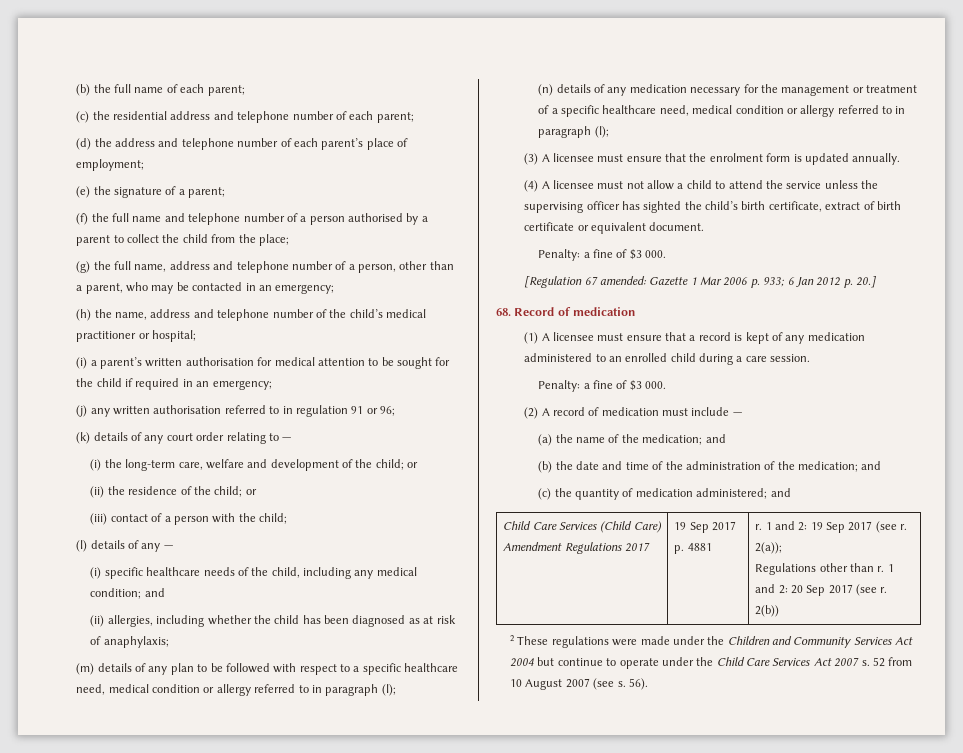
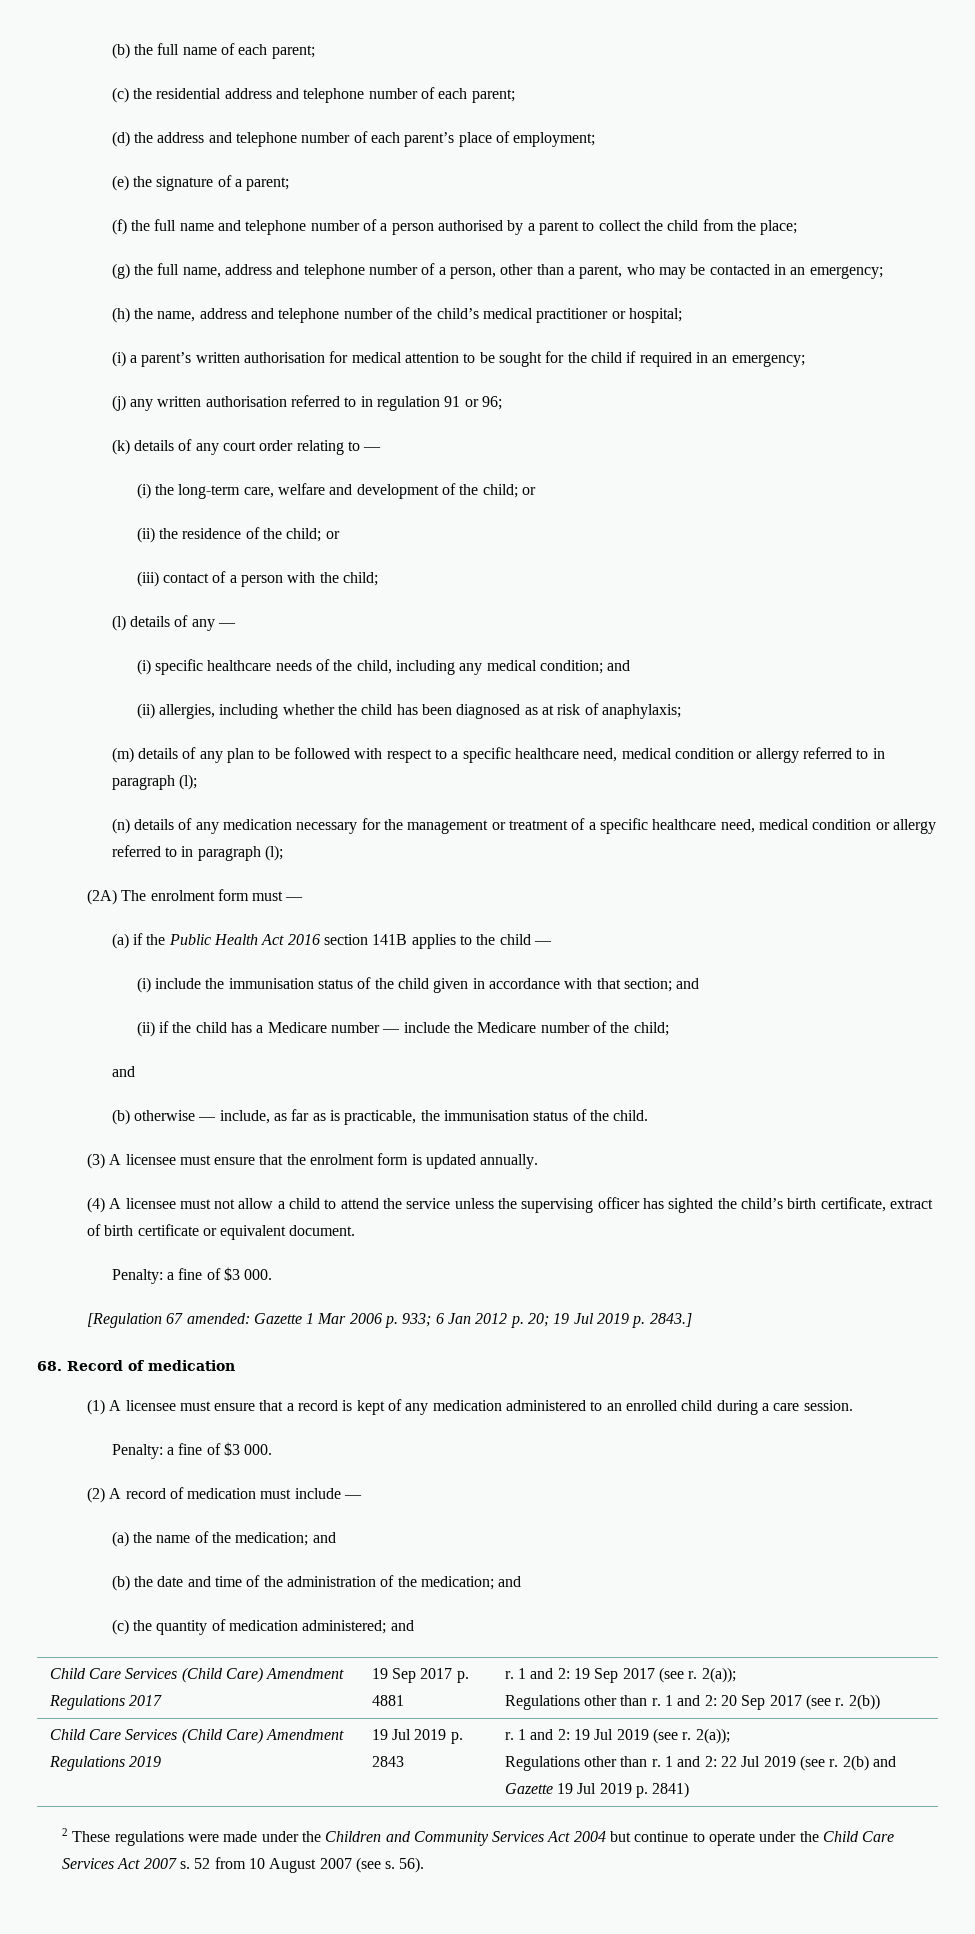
(609, 132) none -> [86,889,304,905] [111,933,552,949] [136,977,700,993] [136,1021,669,1037] [111,1066,135,1077] [111,1109,649,1125] // (2A) The enrolment form must — // (a) if the Public Health Act 2016 section 141B applies to the child — // (i) include the immunisation status of the child given in accordance with that section; and // (ii) if the child has a Medicare number — include the Medicare number of the child; // and // (b) otherwise — include, as far as is practicable, the immunisation status of the child.
[856,276,877,288] 20.] -> [528,1313,692,1328] 20; 19 Jul 2019 p. 2843.]
(780, 611) none -> [49,1728,345,1744] [48,1756,162,1771] [371,1729,463,1744] [371,1756,404,1767] [504,1728,730,1744] [504,1755,896,1771] [504,1782,690,1798] // Child Care Services (Child Care) Amendment Regulations 2019 | 19 Jul 2019 p. 2843 | r. 1 and 2: 19 Jul 2019 (see r. 2(a)); // Regulations other than r. 1 and 2: 22 Jul 2019 (see r. 2(b) and Gazette 19 Jul 2019 p. 2841)

